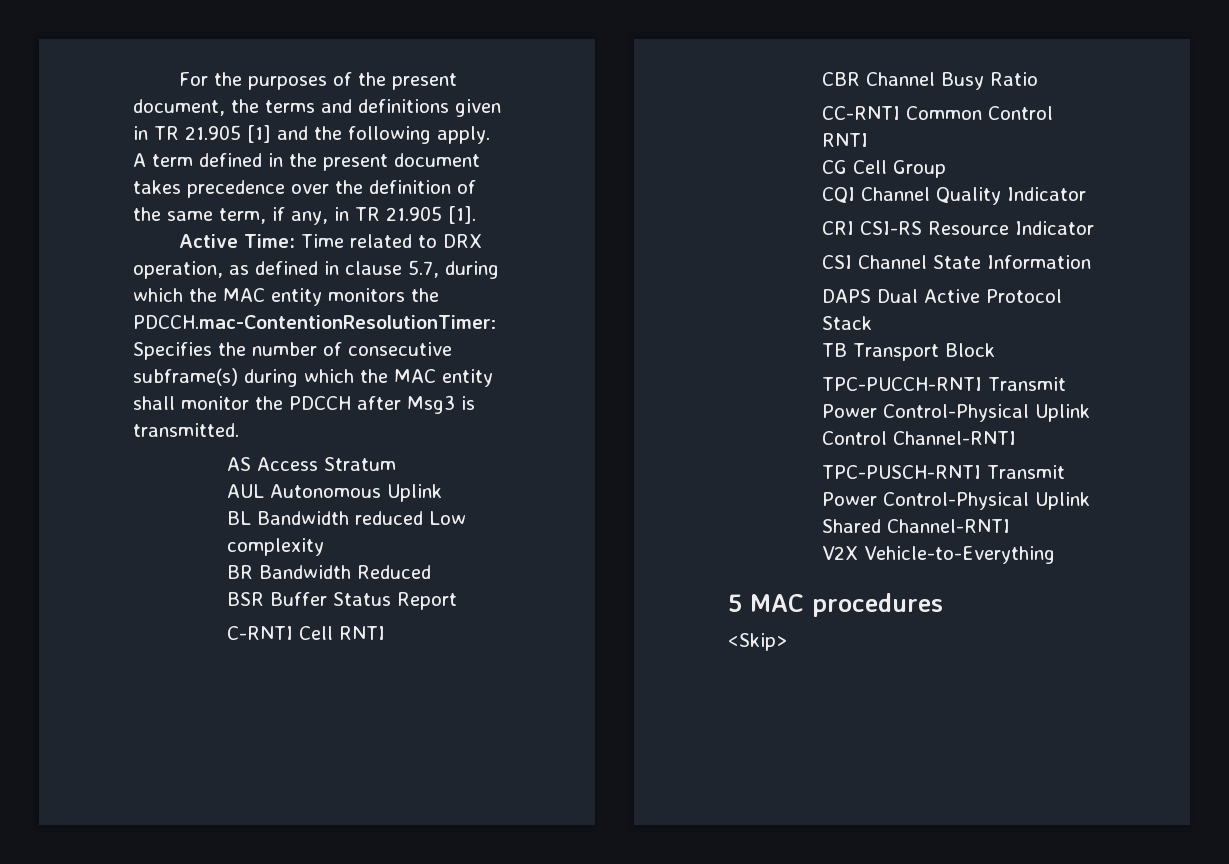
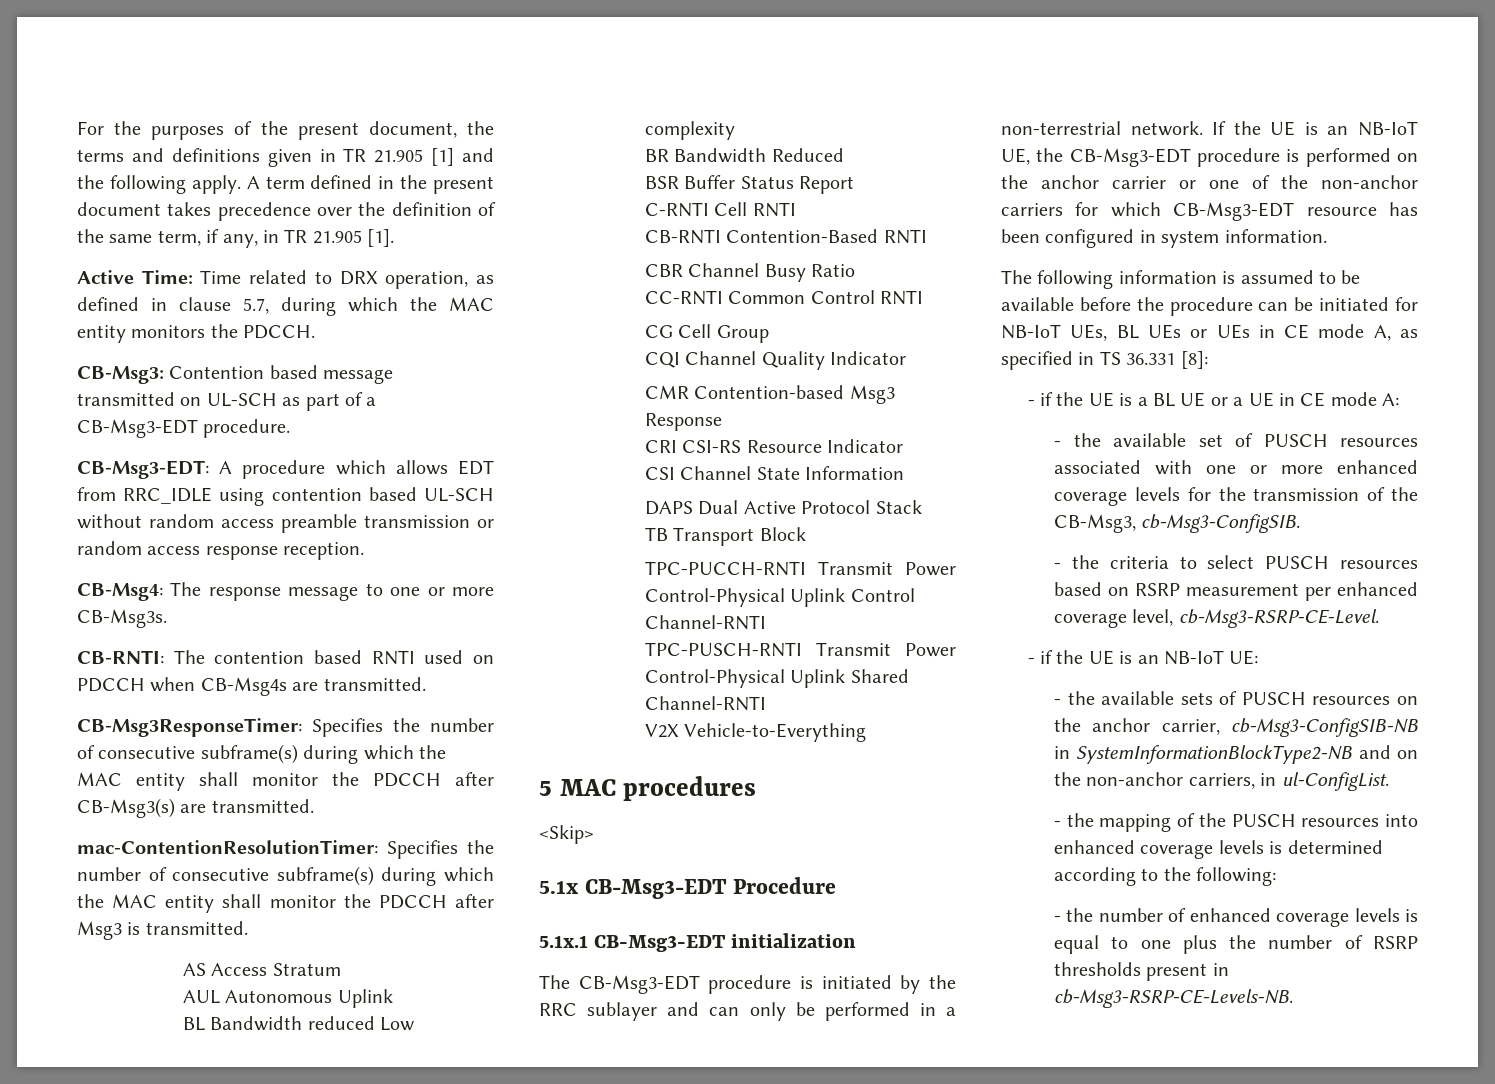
[133,315,496,329] PDCCH.mac-ContentionResolutionTimer: -> [243,325,316,339] [77,365,394,384] [77,392,377,411] [77,419,291,438] [77,460,494,479] [77,487,494,506] [77,514,494,533] [77,541,365,560] [77,582,495,601] [77,609,167,628] [77,650,495,665] [77,677,426,696] [77,718,494,737] [77,744,446,764] [77,772,494,791] [77,798,314,818] [77,840,378,854] PDCCH. // CB-Msg3: Contention based message transmitted on UL-SCH as part of a CB-Msg3-EDT procedure. // CB-Msg3-EDT: A procedure which allows EDT from RRC_IDLE using contention based UL-SCH without random access preamble transmission or random access response reception. // CB-Msg4: The response message to one or more CB-Msg3s. // CB-RNTI: The contention based RNTI used on PDCCH when CB-Msg4s are transmitted. // CB-Msg3ResponseTimer: Specifies the number of consecutive subframe(s) during which the MAC entity shall monitor the PDCCH after CB-Msg3(s) are transmitted. // mac-ContentionResolutionTimer:
(385, 633) none -> [645,229,927,244] // CB-RNTI Contention-Based RNTI
(1086, 194) none -> [645,385,895,404] [645,413,723,431] // CMR Contention-based Msg3 Response
(787, 642) none -> [539,877,837,899] [539,933,857,952] [539,975,956,994] [539,1002,956,1021] [1001,121,1418,136] [1001,148,1418,167] [1001,175,1418,189] [1001,202,1418,221] [1001,229,1327,248] [1001,270,1361,289] [1001,297,1418,316] [1001,324,1418,341] [1001,351,1208,370] [1027,392,1400,407] [1054,433,1418,447] [1054,460,1418,475] [1054,487,1418,506] [1054,514,1301,533] [1054,555,1418,569] [1054,582,1418,601] [1054,609,1379,628] [1027,650,1259,665] [1054,691,1418,705] [1054,718,1418,737] [1054,745,1418,764] [1054,772,1389,791] [1054,813,1418,832] [1054,840,1383,859] [1054,867,1277,886] [1054,908,1418,927] [1054,935,1418,954] [1054,962,1229,981] [1054,989,1294,1008] // 5.1x CB-Msg3-EDT Procedure // 5.1x.1 CB-Msg3-EDT initialization // The CB-Msg3-EDT procedure is initiated by the RRC sublayer and can only be performed in a non-terrestrial network. If the UE is an NB-IoT UE, the CB-Msg3-EDT procedure is performed on the anchor carrier or one of the non-anchor carriers for which CB-Msg3-EDT resource has been configured in system information. // The following information is assumed to be available before the procedure can be initiated for NB-IoT UEs, BL UEs or UEs in CE mode A, as specified in TS 36.331 [8]: // - if the UE is a BL UE or a UE in CE mode A: // - the available set of PUSCH resources associated with one or more enhanced coverage levels for the transmission of the CB-Msg3, cb-Msg3-ConfigSIB. // - the criteria to select PUSCH resources based on RSRP measurement per enhanced coverage level, cb-Msg3-RSRP-CE-Level. // - if the UE is an NB-IoT UE: // - the available sets of PUSCH resources on the anchor carrier, cb-Msg3-ConfigSIB-NB in SystemInformationBlockType2-NB and on the non-anchor carriers, in ul-ConfigList. // - the mapping of the PUSCH resources into enhanced coverage levels is determined according to the following: // - the number of enhanced coverage levels is equal to one plus the number of RSRP thresholds present in cb-Msg3-RSRP-CE-Levels-NB.

